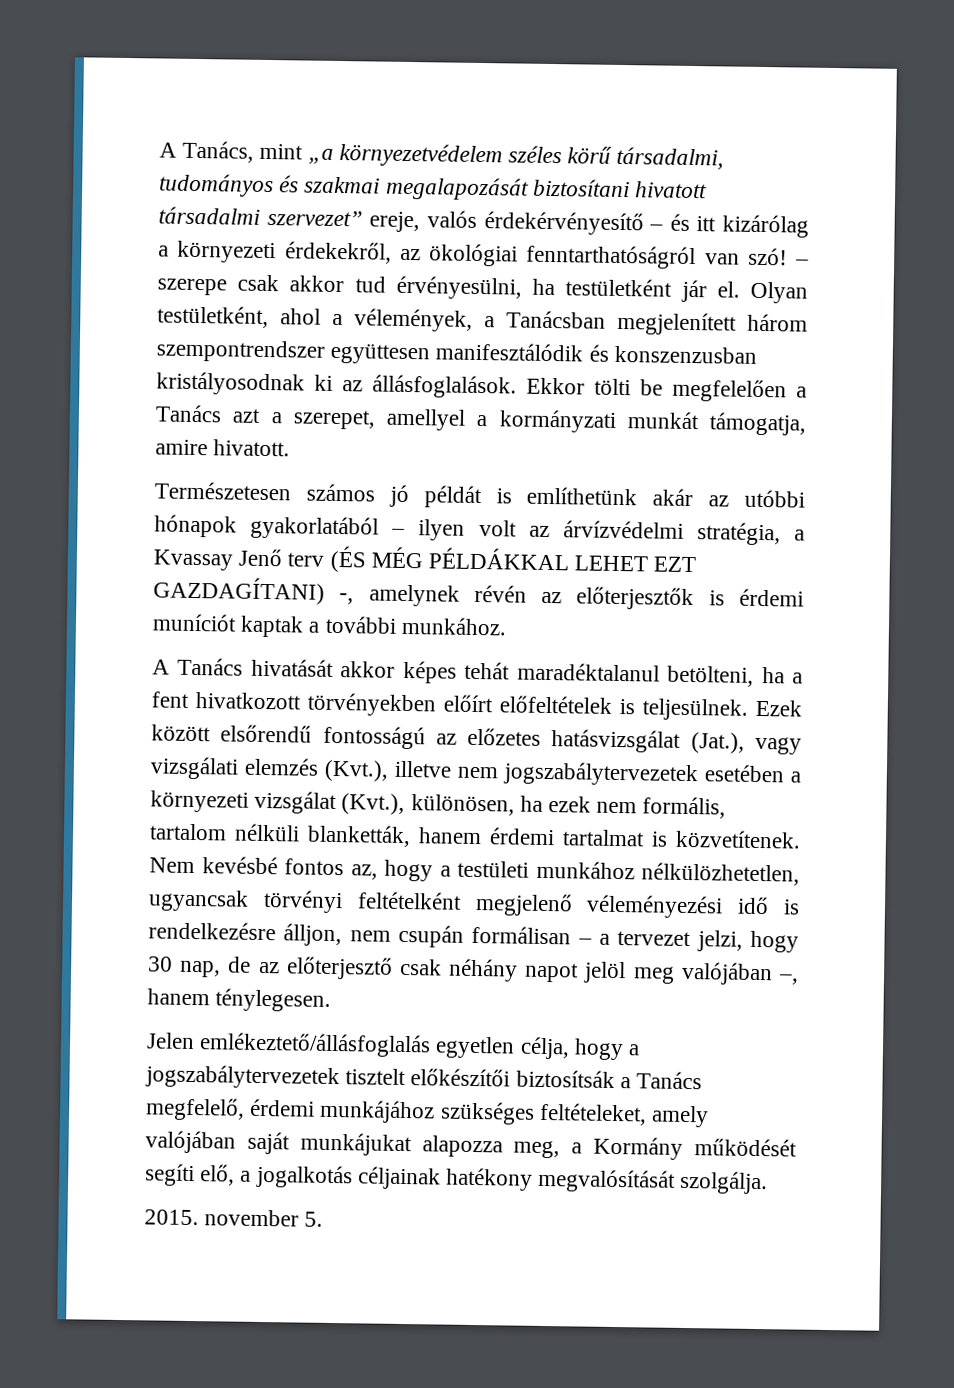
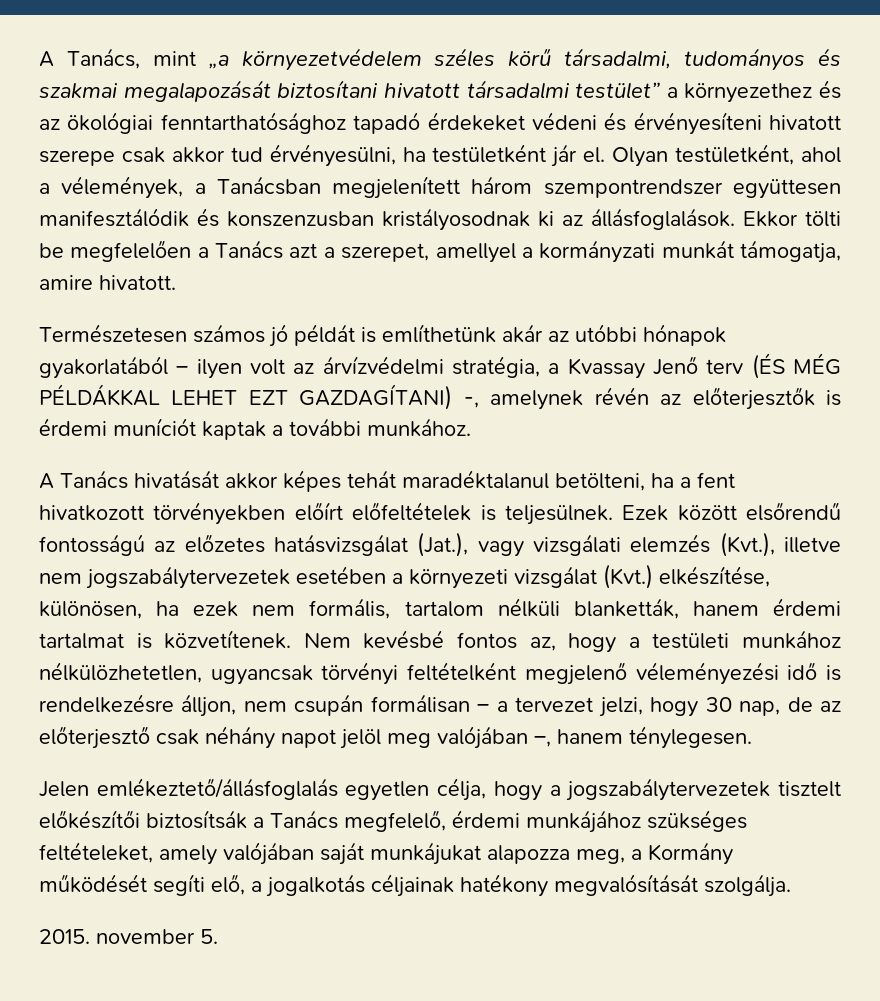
[266,209,809,238] [158,240,809,270] szervezet” ereje, valós érdekérvényesítő – és itt kizárólag a környezeti érdekekről, az ökológiai fenntarthatóságról van szó! – -> [575,80,841,103] [39,112,841,135] testület” a környezethez és az ökológiai fenntarthatósághoz tapadó érdekeket védeni és érvényesíteni hivatott
[341,793,406,815] (Kvt.), -> [603,564,770,589] (Kvt.) elkészítése,

